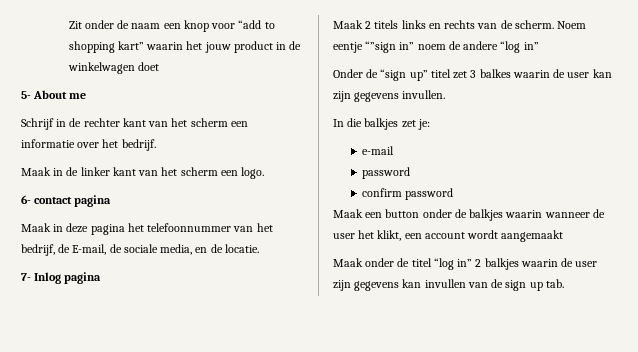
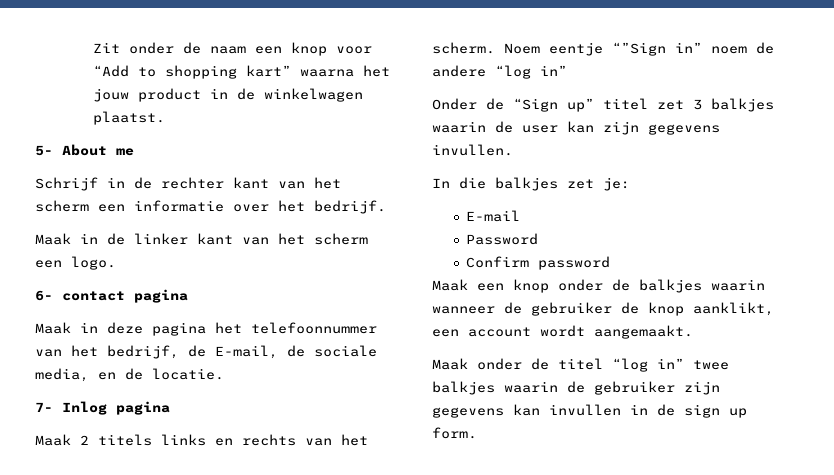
[238,20,262,29] “add -> [93,65,130,77] “Add
[146,42,184,50] waarin -> [300,69,355,77] waarna
[137,62,159,71] doet -> [93,111,166,125] plaatst.
[500,20,513,29] de -> [341,434,368,446] het
[365,41,397,53] “”sign -> [612,42,666,56] “”Sign
[380,69,407,81] “sign -> [513,98,558,112] “Sign
[479,69,511,78] balkes -> [711,98,774,112] balkjes
[362,146,395,155] [362,167,411,179] [362,188,403,197] e-mail // password // confirm -> [465,210,520,222] [465,233,538,245] [465,256,529,268] E-mail // Password // Confirm
[385,209,420,218] button -> [513,279,549,293] knop
[333,230,402,241] user het klikt, -> [531,302,774,316] gebruiker de knop aanklikt,
[501,230,564,242] aangemaakt -> [594,325,693,339] aangemaakt.
[475,258,598,270] 2 balkjes waarin de user -> [693,360,729,370] [432,381,675,395] twee balkjes waarin de gebruiker
[467,282,488,288] van -> [630,404,648,415] in
[545,279,564,288] tab. -> [432,427,477,439] form.

